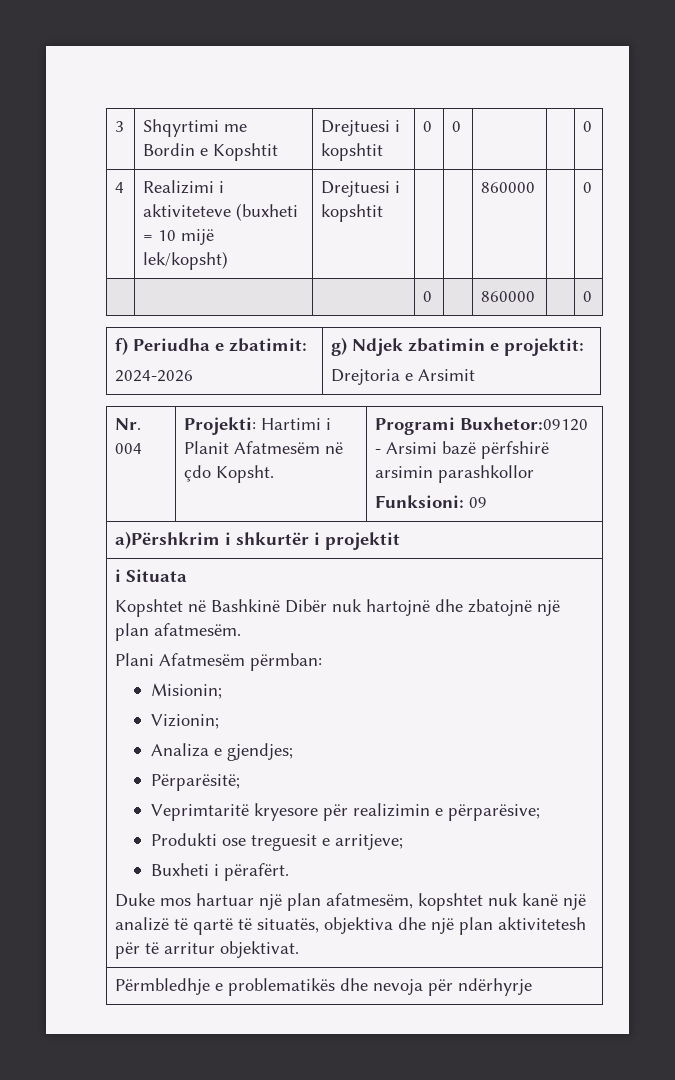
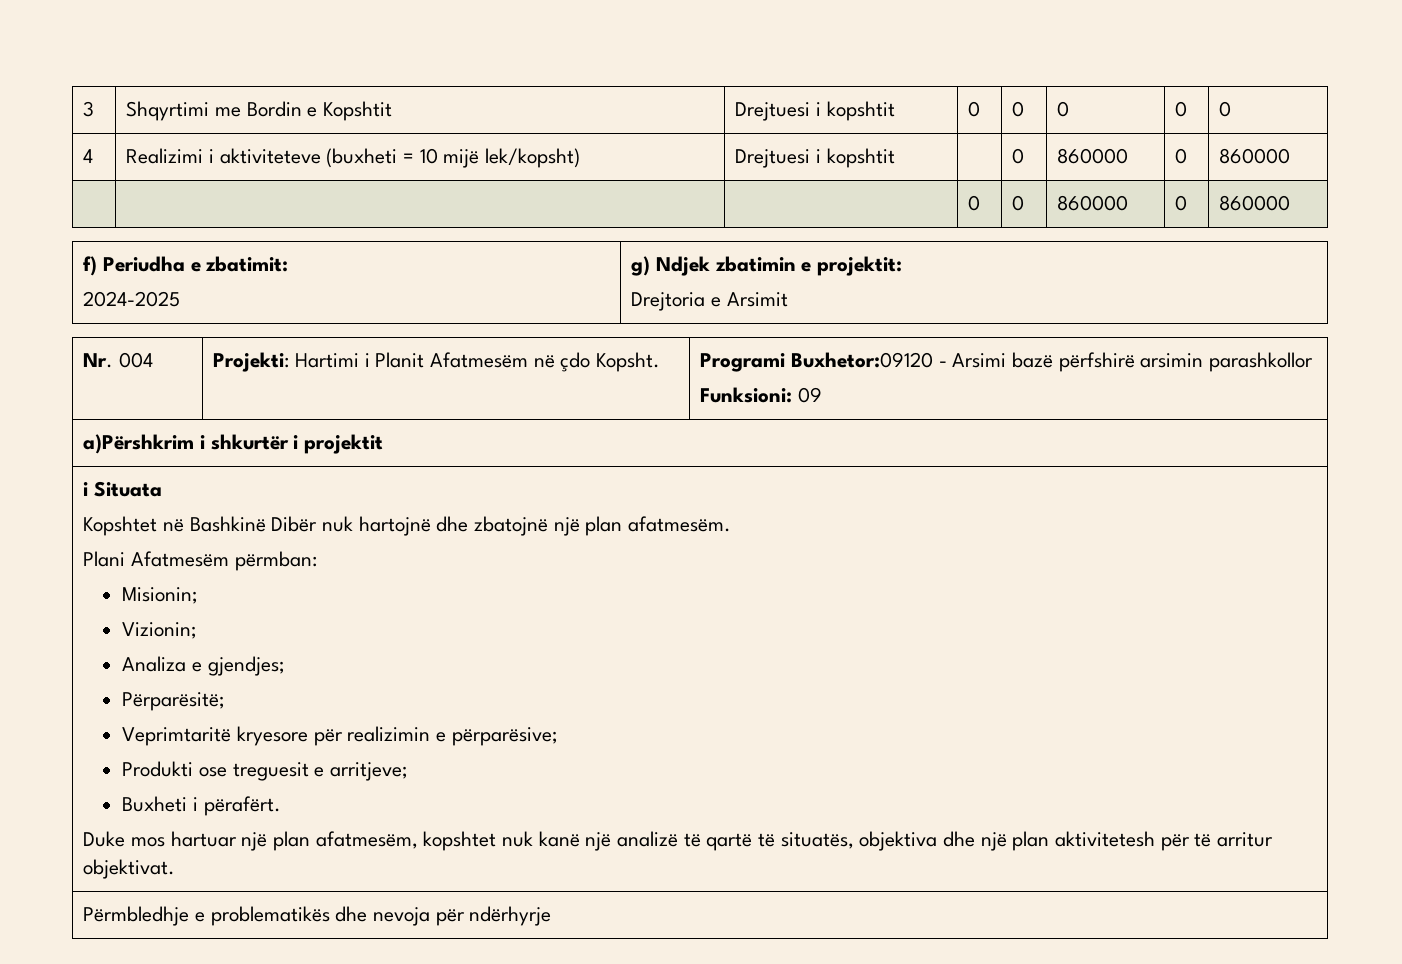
(462, 126) | -> [1057,101,1070,117] [1175,101,1188,117] 0 | 0
[481,182,536,193] [583,182,593,193] [423,291,433,302] [481,291,536,302] [583,291,593,302] | 860000 | | 0 // | | | 0 | | 860000 | | 0 -> [1012,148,1025,164] [1057,148,1129,164] [1175,148,1188,164] [1219,148,1291,164] [968,195,981,211] [1012,195,1025,211] [1057,195,1129,211] [1175,195,1188,211] [1219,195,1291,211] 0 | 860000 | 0 | 860000 // | | | 0 | 0 | 860000 | 0 | 860000
[115,370,194,382] 2024-2026 -> [83,291,181,307] 2024-2025

